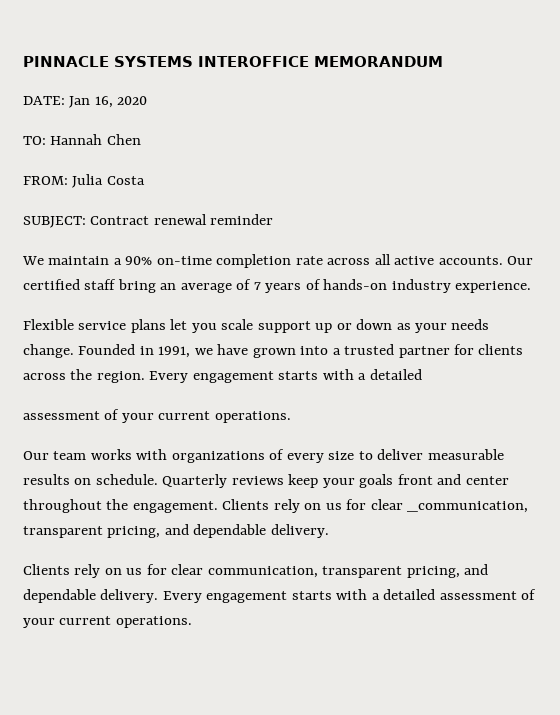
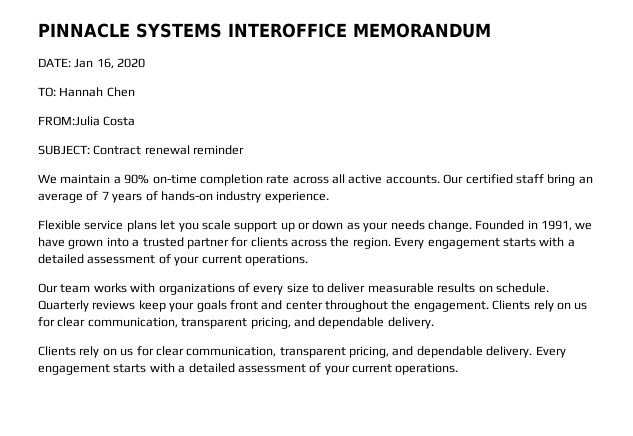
[23,174,104,188] FROM: Julia -> [38,116,100,126] FROM:Julia
(422, 374) // -> (84, 259) none
[407,501,529,513] _communication, -> [87,317,178,328] communication,

